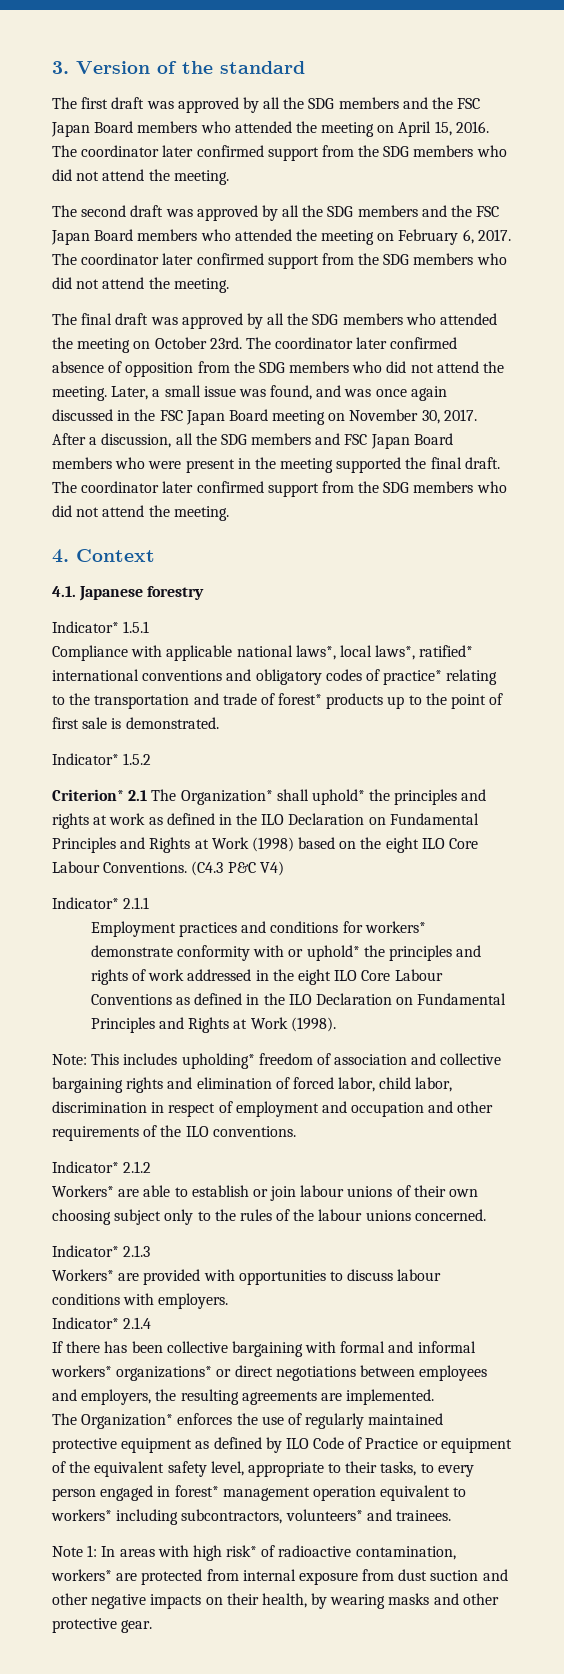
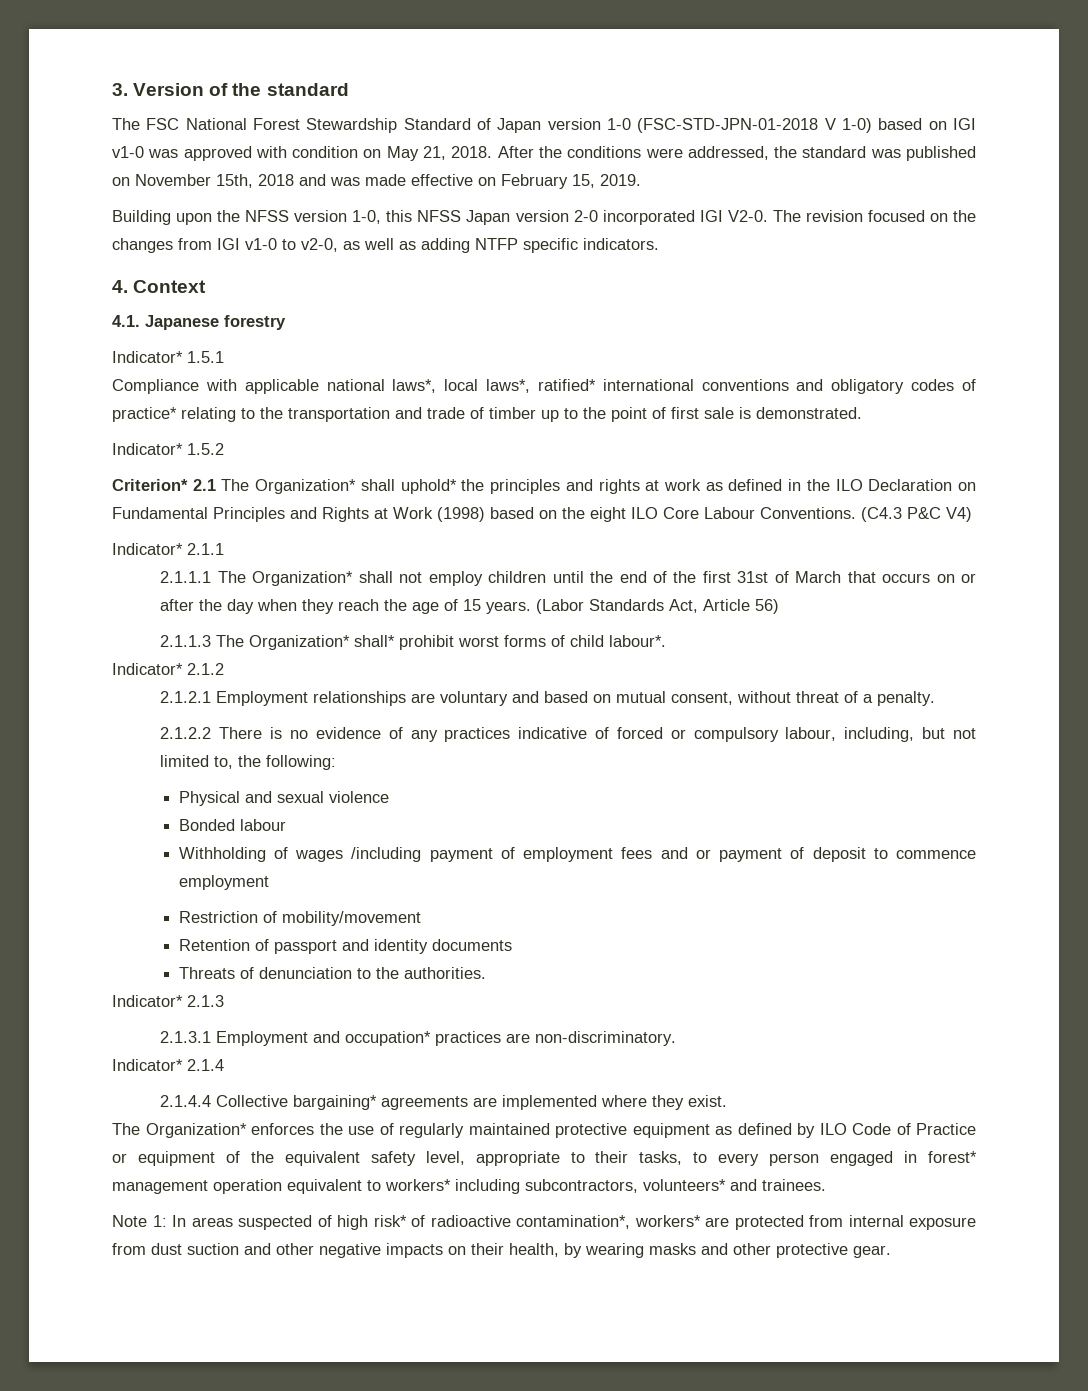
[81,97,481,113] [51,121,489,137] [52,145,507,161] [52,169,229,185] [52,205,500,221] [51,229,511,245] [52,253,507,269] [52,277,229,293] [52,313,498,329] [52,337,458,353] [52,361,505,377] [52,385,447,401] [52,409,477,425] [52,433,453,449] [52,457,500,473] [52,481,507,497] [52,505,229,521] first draft was approved by all the SDG members and the FSC Japan Board members who attended the meeting on April 15, 2016. The coordinator later confirmed support from the SDG members who did not attend the meeting. // The second draft was approved by all the SDG members and the FSC Japan Board members who attended the meeting on February 6, 2017. The coordinator later confirmed support from the SDG members who did not attend the meeting. // The final draft was approved by all the SDG members who attended the meeting on October 23rd. The coordinator later confirmed absence of opposition from the SDG members who did not attend the meeting. Later, a small issue was found, and was once again discussed in the FSC Japan Board meeting on November 30, 2017. After a discussion, all the SDG members and FSC Japan Board members who were present in the meeting supported the final draft. The coordinator later confirmed support from the SDG members who did not attend the meeting. -> [146,118,977,133] [112,146,976,161] [112,174,641,189] [112,210,976,225] [112,238,659,253] FSC National Forest Stewardship Standard of Japan version 1-0 (FSC-STD-JPN-01-2018 V 1-0) based on IGI v1-0 was approved with condition on May 21, 2018. After the conditions were addressed, the standard was published on November 15th, 2018 and was made effective on February 15, 2019. // Building upon the NFSS version 1-0, this NFSS Japan version 2-0 incorporated IGI V2-0. The revision focused on the changes from IGI v1-0 to v2-0, as well as adding NTFP specific indicators.
[278,693,384,709] forest* products -> [489,407,536,419] timber
[90,921,426,937] [90,945,482,961] [90,969,443,985] [90,993,507,1005] [90,1017,336,1033] [52,1053,502,1069] [52,1077,453,1093] [52,1101,494,1117] [52,1125,296,1141] [52,1161,152,1173] [52,1185,479,1201] [52,1209,486,1225] [52,1245,151,1257] [52,1269,442,1285] [52,1293,229,1309] [52,1317,152,1329] [52,1341,476,1357] [51,1365,488,1381] [52,1389,435,1405] Employment practices and conditions for workers* demonstrate conformity with or uphold* the principles and rights of work addressed in the eight ILO Core Labour Conventions as defined in the ILO Declaration on Fundamental Principles and Rights at Work (1998). // Note: This includes upholding* freedom of association and collective bargaining rights and elimination of forced labor, child labor, discrimination in respect of employment and occupation and other requirements of the ILO conventions. // Indicator* 2.1.2 // Workers* are able to establish or join labour unions of their own choosing subject only to the rules of the labour unions concerned. // Indicator* 2.1.3 // Workers* are provided with opportunities to discuss labour conditions with employers. // Indicator* 2.1.4 // If there has been collective bargaining with formal and informal workers* organizations* or direct negotiations between employees and employers, the resulting agreements are implemented. -> [160,571,976,586] [160,599,780,614] [160,635,667,650] [112,663,224,675] [160,691,936,706] [160,727,977,742] [160,755,337,770] [178,791,389,806] [178,819,286,831] [178,847,977,862] [178,875,269,890] [178,911,421,926] [178,939,512,954] [178,967,486,979] [112,995,224,1007] [160,1031,677,1046] [112,1059,224,1071] [160,1095,728,1110] 2.1.1.1 The Organization* shall not employ children until the end of the first 31st of March that occurs on or after the day when they reach the age of 15 years. (Labor Standards Act, Article 56) // 2.1.1.3 The Organization* shall* prohibit worst forms of child labour*. // Indicator* 2.1.2 // 2.1.2.1 Employment relationships are voluntary and based on mutual consent, without threat of a penalty. // 2.1.2.2 There is no evidence of any practices indicative of forced or compulsory labour, including, but not limited to, the following: // Physical and sexual violence // Bonded labour // Withholding of wages /including payment of employment fees and or payment of deposit to commence employment // Restriction of mobility/movement // Retention of passport and identity documents // Threats of denunciation to the authorities. // Indicator* 2.1.3 // 2.1.3.1 Employment and occupation* practices are non-discriminatory. // Indicator* 2.1.4 // 2.1.4.4 Collective bargaining* agreements are implemented where they exist.
[157,1545,189,1557] with -> [238,1215,332,1230] suspected of
[355,1546,456,1560] contamination, -> [516,1215,630,1229] contamination*,

